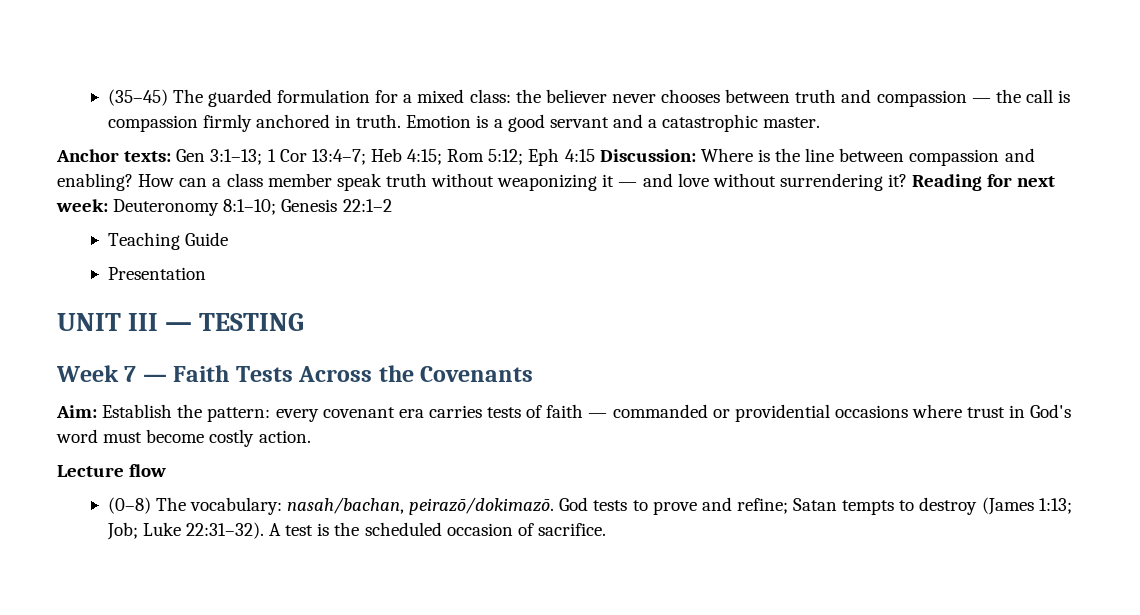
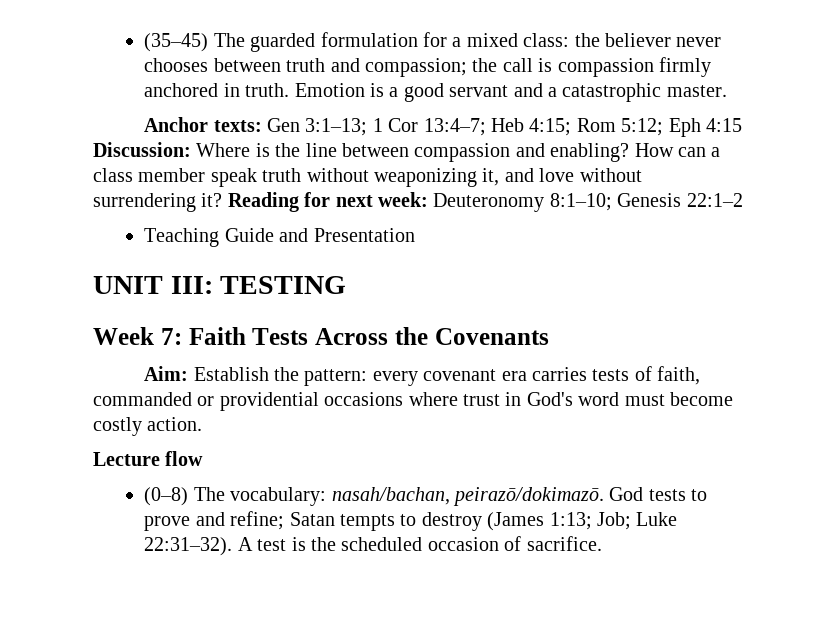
[876,90,991,107] compassion — -> [365,58,468,77] compassion;
[602,174,638,187] it — -> [482,168,500,186] it,
(228, 239) // -> [279,228,309,242] and
[128,313,193,331] III — -> [170,276,213,294] III:
[124,366,167,382] 7 — -> [160,328,182,345] 7:
[546,404,608,418] faith — -> [657,366,701,385] faith,

